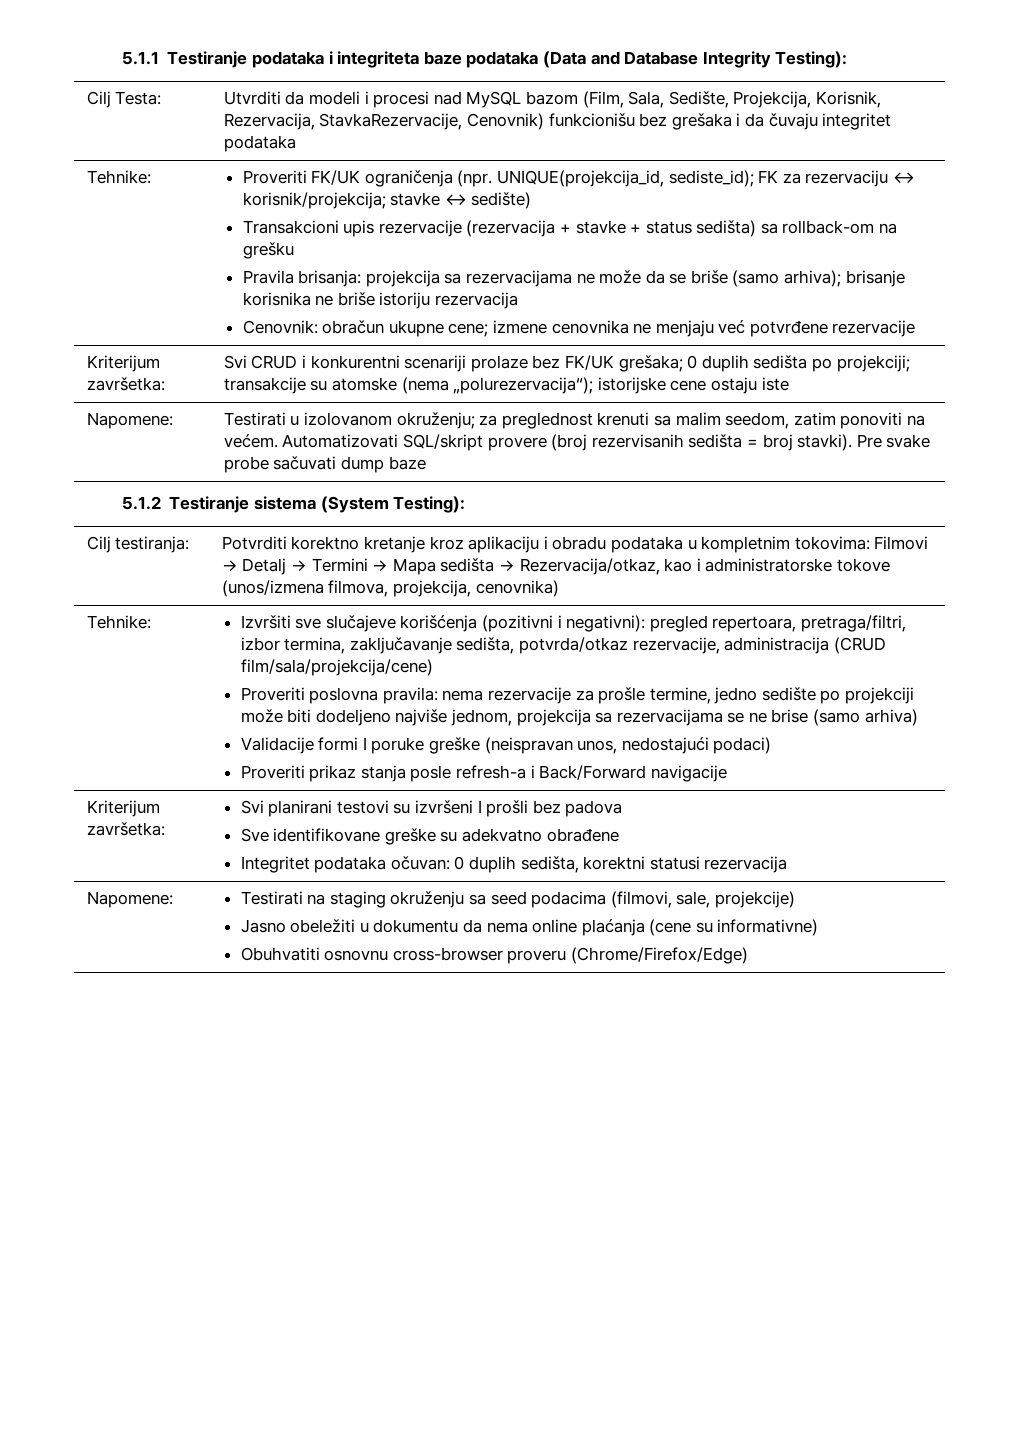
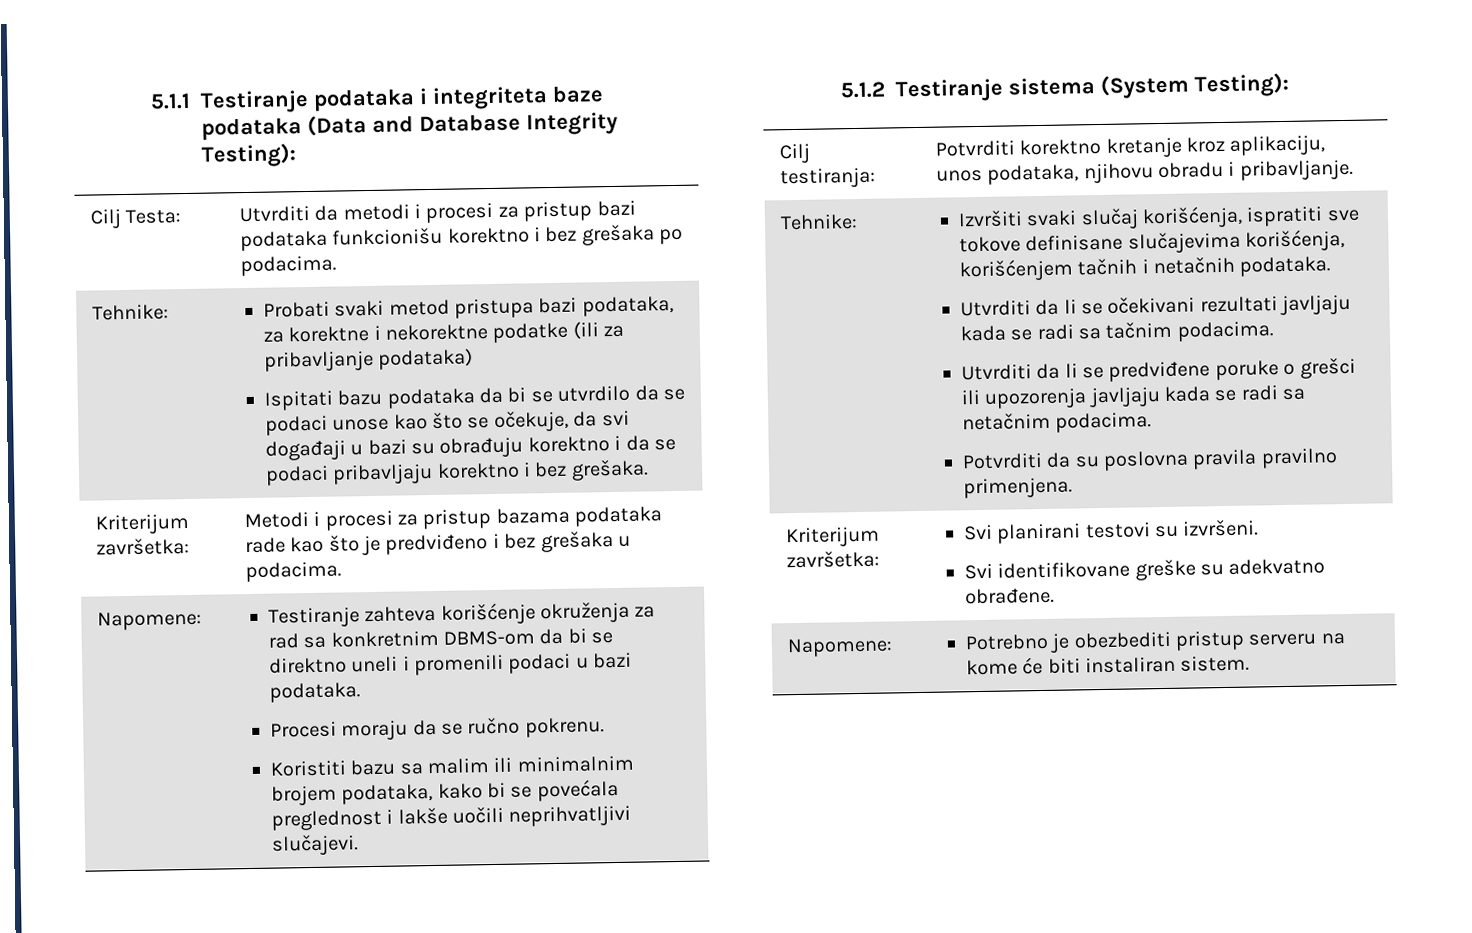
[309,91,881,108] [223,113,892,130] [223,135,296,152] [86,170,151,184] [242,170,915,187] [242,192,532,209] [242,220,898,237] [242,242,294,259] [242,270,905,287] [242,292,518,309] [242,320,916,337] [86,355,160,372] [86,377,165,391] [223,355,910,372] [223,377,789,394] [86,412,173,429] [223,412,925,429] [223,434,931,451] [223,456,426,473] modeli i procesi nad MySQL bazom (Film, Sala, Sedište, Projekcija, Korisnik, Rezervacija, StavkaRezervacije, Cenovnik) funkcionišu bez grešaka i da čuvaju integritet podataka // Tehnike: | Proveriti FK/UK ograničenja (npr. UNIQUE(projekcija_id, sediste_id); FK za rezervaciju ↔ korisnik/projekcija; stavke ↔ sedište) // Transakcioni upis rezervacije (rezervacija + stavke + status sedišta) sa rollback-om na grešku // Pravila brisanja: projekcija sa rezervacijama ne može da se briše (samo arhiva); brisanje korisnika ne briše istoriju rezervacija // Cenovnik: obračun ukupne cene; izmene cenovnika ne menjaju već potvrđene rezervacije // Kriterijum završetka: | Svi CRUD i konkurentni scenariji prolaze bez FK/UK grešaka; 0 duplih sedišta po projekciji; transakcije su atomske (nema „polurezervacija“); istorijske cene ostaju iste // Napomene: | Testirati u izolovanom okruženju; za preglednost krenuti sa malim seedom, zatim ponoviti na većem. Automatizovati SQL/skript provere (broj rezervisanih sedišta = broj stavki). Pre svake probe sačuvati dump baze -> [342,200,636,224] [239,224,684,252] [239,255,337,277] [91,304,169,321] [262,296,674,319] [262,321,625,343] [263,348,474,372] [263,385,686,411] [264,410,630,436] [264,435,677,461] [264,459,649,486] [94,513,190,535] [95,537,190,556] [243,506,663,531] [244,531,632,556] [244,561,342,583] [96,610,202,631] [267,601,656,628] [267,628,614,649] [268,652,633,676] [268,682,361,703] [269,717,605,741] [269,755,634,777] [270,778,619,806] [270,805,632,831] [270,834,359,856] metodi i procesi za pristup bazi podataka funkcionišu korektno i bez grešaka po podacima. // Tehnike: | Probati svaki metod pristupa bazi podataka, za korektne i nekorektne podatke (ili za pribavljanje podataka) // Ispitati bazu podataka da bi se utvrdilo da se podaci unose kao što se očekuje, da svi događaji u bazi su obrađuju korektno i da se podaci pribavljaju korektno i bez grešaka. // Kriterijum završetka: | Metodi i procesi za pristup bazama podataka rade kao što je predviđeno i bez grešaka u podacima. // Napomene: | Testiranje zahteva korišćenje okruženja za rad sa konkretnim DBMS-om da bi se direktno uneli i promenili podaci u bazi podataka. // Procesi moraju da se ručno pokrenu. // Koristiti bazu sa malim ili minimalnim brojem podataka, kako bi se povećala preglednost i lakše uočili neprihvatljivi slučajevi.
[468,536,929,553] [221,558,890,575] [221,580,559,597] [86,615,151,629] [240,615,906,632] [240,637,886,654] [240,659,433,676] [240,687,915,704] [240,709,918,726] [240,737,772,754] [240,765,727,782] aplikaciju i obradu podataka u kompletnim tokovima: Filmovi → Detalj → Termini → Mapa sedišta → Rezervacija/otkaz, kao i administratorske tokove (unos/izmena filmova, projekcija, cenovnika) // Tehnike: | Izvršiti sve slučajeve korišćenja (pozitivni i negativni): pregled repertoara, pretraga/filtri, izbor termina, zaključavanje sedišta, potvrda/otkaz rezervacije, administracija (CRUD film/sala/projekcija/cene) // Proveriti poslovna pravila: nema rezervacije za prošle termine, jedno sedište po projekciji može biti dodeljeno najviše jednom, projekcija sa rezervacijama se ne brise (samo arhiva) // Validacije formi I poruke greške (neispravan unos, nedostajući podaci) // Proveriti prikaz stanja posle refresh-a i Back/Forward navigacije -> [1229,135,1326,156] [935,159,1354,185] [779,213,858,231] [957,205,1360,230] [958,228,1346,254] [958,256,1332,282] [959,294,1352,317] [959,321,1274,342] [960,357,1356,382] [960,385,1306,409] [961,412,1153,433] [961,448,1338,471] [962,477,1073,499] aplikaciju, unos podataka, njihovu obradu i pribavljanje. // Tehnike: | Izvršiti svaki slučaj korišćenja, ispratiti sve tokove definisane slučajevima korišćenja, korišćenjem tačnih i netačnih podataka. // Utvrditi da li se očekivani rezultati javljaju kada se radi sa tačnim podacima. // Utvrditi da li se predviđene poruke o grešci ili upozorenja javljaju kada se radi sa netačnim podacima. // Potvrditi da su poslovna pravila pravilno primenjena.
[414,800,623,817] [240,828,619,845] [240,856,788,873] [86,891,173,908] [240,891,795,908] [240,919,819,936] [240,947,748,964] izvršeni I prošli bez padova // Sve identifikovane greške su adekvatno obrađene // Integritet podataka očuvan: 0 duplih sedišta, korektni statusi rezervacija // Napomene: | Testirati na staging okruženju sa seed podacima (filmovi, sale, projekcije) // Jasno obeležiti u dokumentu da nema online plaćanja (cene su informativne) // Obuhvatiti osnovnu cross-browser proveru (Chrome/Firefox/Edge) -> [1182,519,1260,537] [963,558,1326,581] [964,587,1055,605] [786,637,893,658] [964,630,1345,653] [965,655,1251,676] izvršeni. // Svi identifikovane greške su adekvatno obrađene. // Napomene: | Potrebno je obezbediti pristup serveru na kome će biti instaliran sistem.

